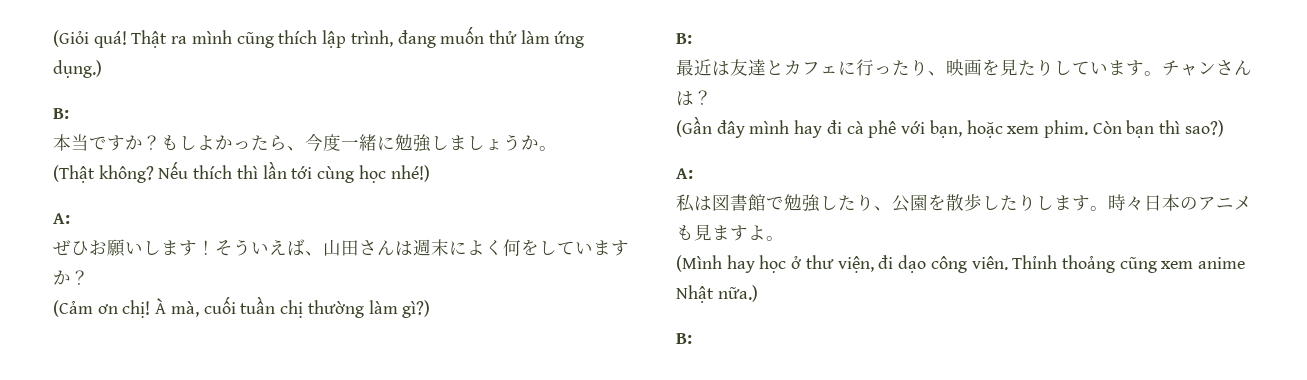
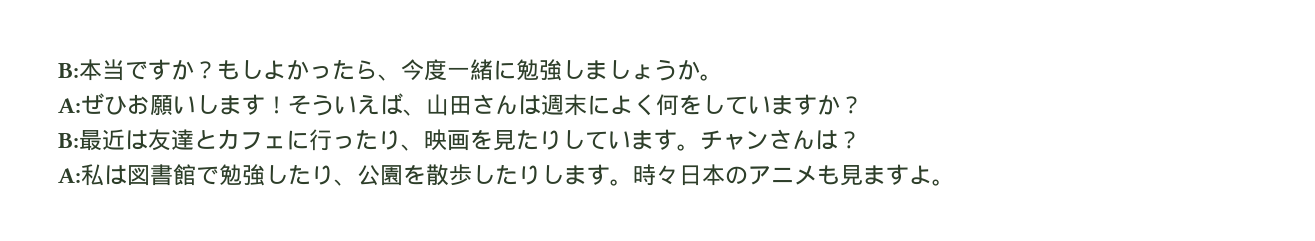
[53,26,585,48] [53,60,102,78] [53,108,69,119] (Giỏi quá! Thật ra mình cũng thích lập trình, đang muốn thử làm ứng dụng.) // B: // -> [58,63,79,78] B:
[53,161,430,183] [53,213,70,224] // (Thật không? Nếu thích thì lần tới cùng học nhé!) // A: // -> [58,98,81,113] // A:
[53,296,431,318] [676,33,692,44] // (Cảm ơn chị! À mà, cuối tuần chị thường làm gì?) // B: // -> [58,133,79,148] // B:
[676,116,1224,138] [676,168,693,179] // (Gần đây mình hay đi cà phê với bạn, hoặc xem phim. Còn bạn thì sao?) // A: // -> [58,168,81,183] // A:
[676,255,1246,273] [676,285,758,303] [676,333,692,344] // (Mình hay học ở thư viện, đi dạo công viên. Thỉnh thoảng cũng xem anime Nhật nữa.) // B: -> (955, 182) none

